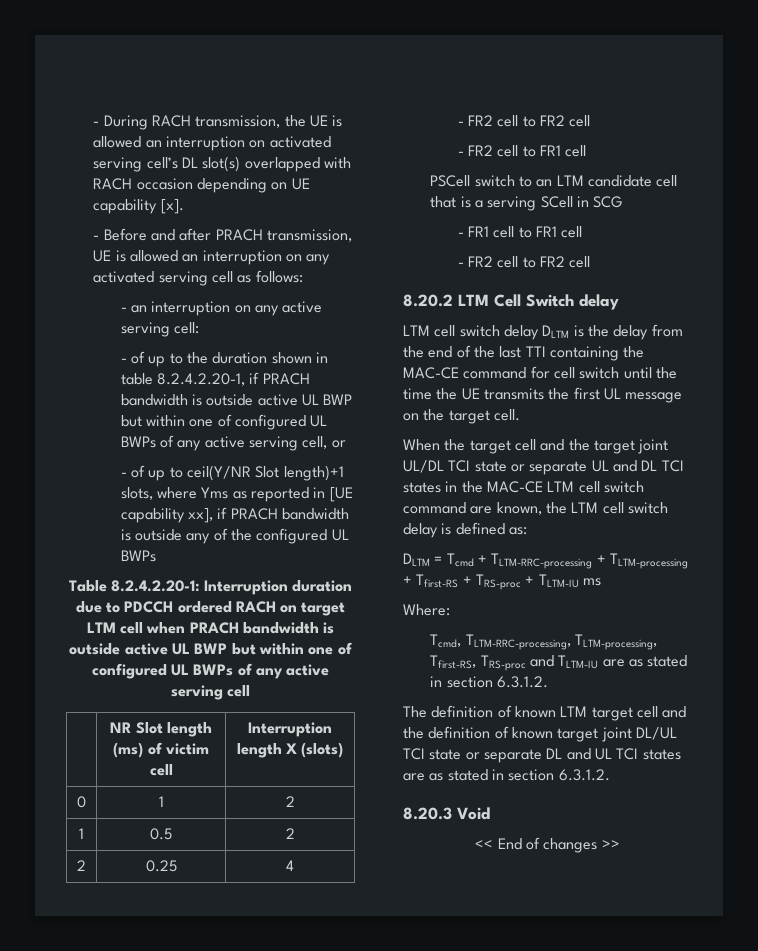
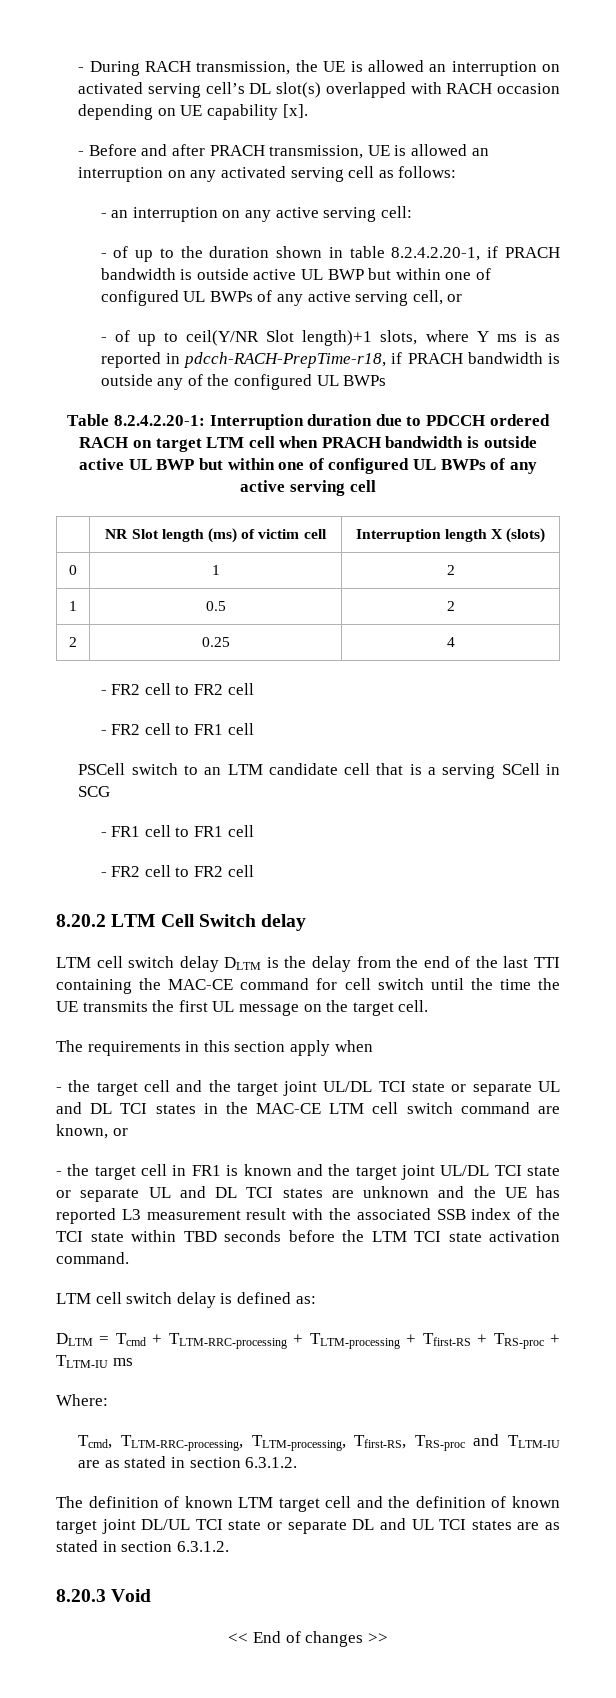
[201,487,353,502] [120,508,213,523] Yms as reported in [UE capability xx], -> [476,331,561,342] [100,352,387,368] Y ms is as reported in pdcch-RACH-PrepTime-r18,
[403,439,440,451] When -> [56,1040,373,1056] [56,1087,62,1092] The requirements in this section apply when // -
[545,502,567,514] the -> [112,1128,128,1136] [56,1164,560,1180] [56,1186,560,1202] [56,1208,560,1224] [56,1230,560,1242] [56,1252,129,1264] or // - the target cell in FR1 is known and the target joint UL/DL TCI state or separate UL and DL TCI states are unknown and the UE has reported L3 measurement result with the associated SSB index of the TCI state within TBD seconds before the LTM TCI state activation command. //

